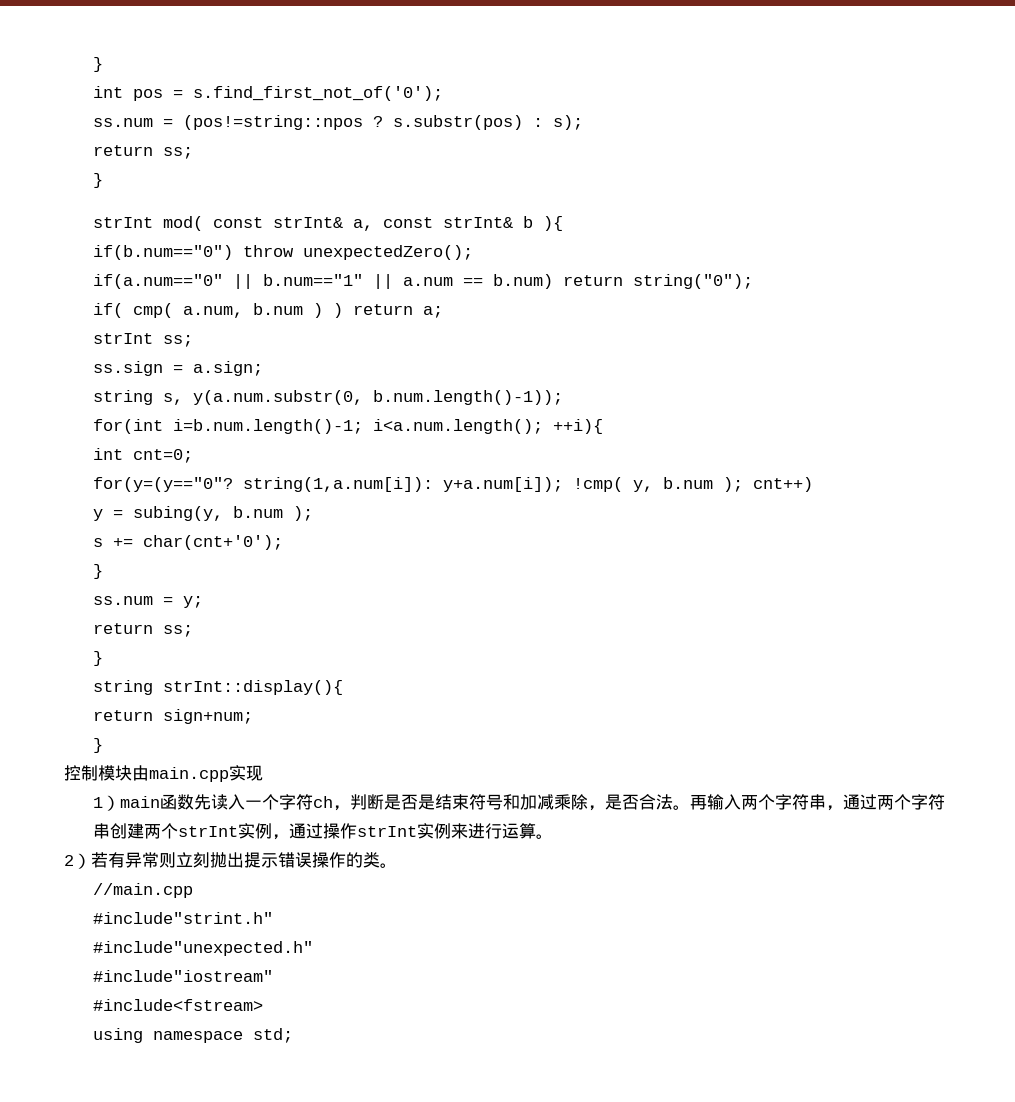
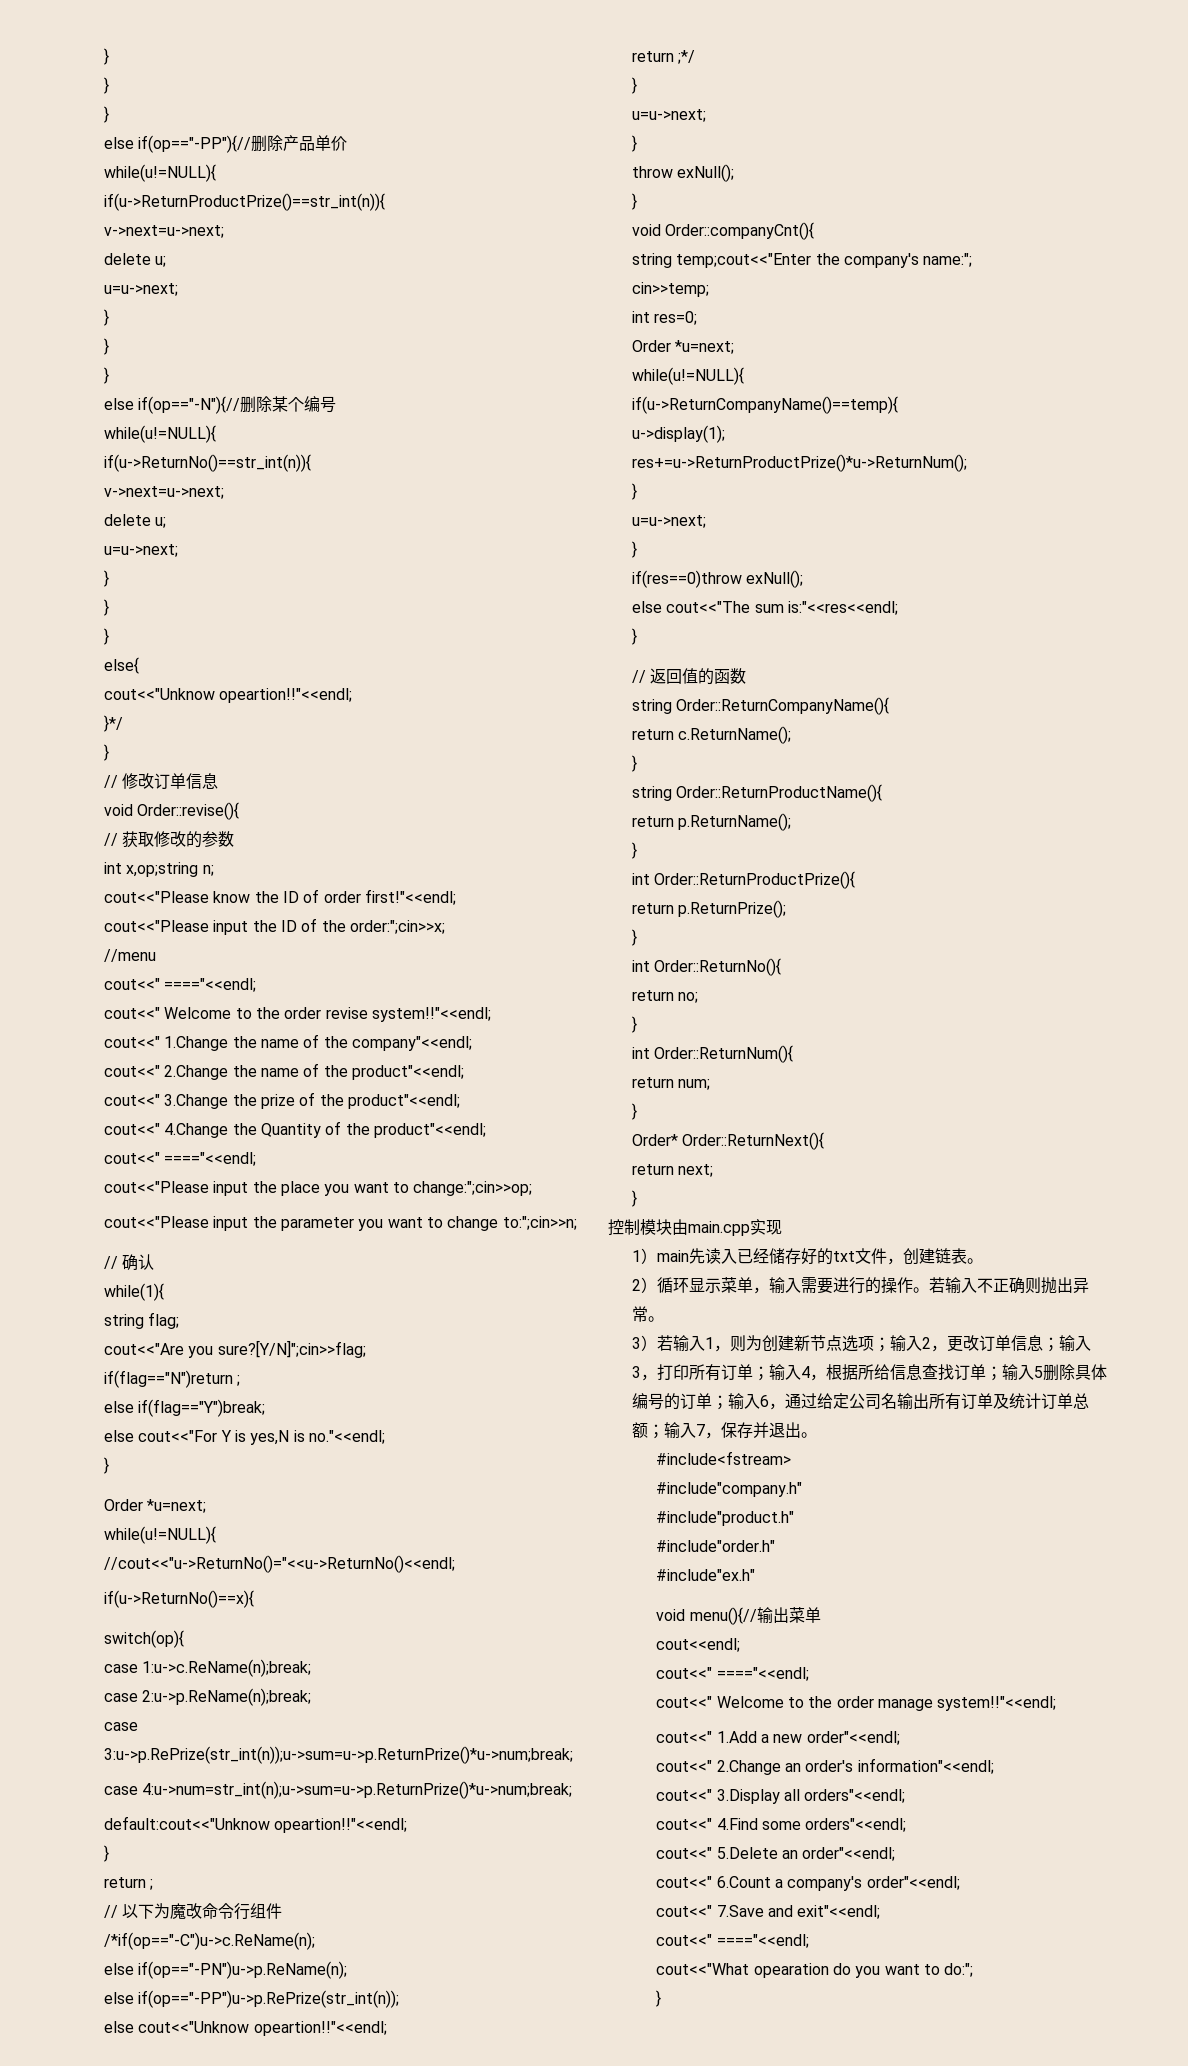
[93,57,104,72] [93,86,444,101] [93,115,584,130] [93,145,194,159] [93,173,104,188] [93,216,564,231] [93,245,474,260] [93,274,754,289] [93,303,444,318] [93,333,194,347] [93,361,264,376] [93,390,564,405] [93,419,604,434] [93,448,194,463] [93,477,814,492] [93,506,314,521] [93,535,284,550] [93,564,104,579] [93,596,204,608] [93,623,194,637] } // int pos = s.find_first_not_of('0'); // ss.num = (pos!=string::npos ? s.substr(pos) : s); // return ss; // } // strInt mod( const strInt& a, const strInt& b ){ // if(b.num=="0") throw unexpectedZero(); // if(a.num=="0" || b.num=="1" || a.num == b.num) return string("0"); // if( cmp( a.num, b.num ) ) return a; // strInt ss; // ss.sign = a.sign; // string s, y(a.num.substr(0, b.num.length()-1)); // for(int i=b.num.length()-1; i<a.num.length(); ++i){ // int cnt=0; // for(y=(y=="0"? string(1,a.num[i]): y+a.num[i]); !cmp( y, b.num ); cnt++) // y = subing(y, b.num ); // s += char(cnt+'0'); // } // ss.num = y; // return ss; -> [104,48,110,65] [104,77,110,94] [104,106,110,123] [104,135,348,153] [104,164,217,182] [104,193,386,211] [104,225,225,238] [104,253,167,267] [104,283,179,296] [104,309,110,326] [104,338,110,355] [104,367,110,384] [104,396,337,414] [104,425,217,443] [104,454,312,472] [104,486,225,499] [104,514,167,528] [104,544,179,557] [104,570,110,587] [104,599,110,616] [104,628,110,645] [104,657,140,674] [104,688,353,703] [104,715,124,732] [104,744,110,761] [104,773,219,789] [104,802,240,820] [104,831,235,848] [104,862,214,877] [104,889,457,905] [104,918,446,935] [104,949,157,962] [104,978,257,992] [104,1007,492,1022] [104,1034,473,1051] [104,1063,465,1080] [104,1092,461,1109] [104,1121,487,1138] [104,1152,257,1166] [104,1181,533,1196] [104,1216,577,1231] [104,1254,155,1271] [104,1283,165,1301] [104,1312,180,1329] [104,1340,366,1358] [104,1370,241,1388] [104,1399,266,1417] [104,1430,386,1445] [104,1457,110,1474] [104,1499,207,1513] [104,1526,217,1544] [104,1555,456,1573] [104,1590,255,1608] [104,1630,185,1648] [104,1659,312,1677] [104,1688,312,1706] [104,1722,139,1731] [104,1746,574,1764] [104,1781,573,1799] [104,1816,408,1833] [104,1845,110,1862] [104,1877,154,1890] [104,1903,283,1920] [104,1932,316,1950] [104,1961,348,1979] [104,1990,400,2008] [104,2021,387,2036] [632,50,696,64] [632,77,638,94] [632,109,707,122] [632,135,638,152] [632,164,735,182] [632,193,638,210] [632,222,815,240] [632,253,973,268] [632,282,710,297] [632,311,698,325] [632,340,735,354] [632,367,745,385] [632,396,899,414] [632,425,726,443] [632,454,968,472] [632,483,638,500] [632,515,707,528] [632,541,638,558] [632,570,804,588] [632,601,899,615] [632,628,638,645] [632,668,747,685] [632,697,890,715] [632,726,792,744] } // } // } // else if(op=="-PP"){//删除产品单价 // while(u!=NULL){ // if(u->ReturnProductPrize()==str_int(n)){ // v->next=u->next; // delete u; // u=u->next; // } // } // } // else if(op=="-N"){//删除某个编号 // while(u!=NULL){ // if(u->ReturnNo()==str_int(n)){ // v->next=u->next; // delete u; // u=u->next; // } // } // } // else{ // cout<<"Unknow opeartion!!"<<endl; // }*/ // } // // 修改订单信息 // void Order::revise(){ // // 获取修改的参数 // int x,op;string n; // cout<<"Please know the ID of order first!"<<endl; // cout<<"Please input the ID of the order:";cin>>x; // //menu // cout<<" ===="<<endl; // cout<<" Welcome to the order revise system!!"<<endl; // cout<<" 1.Change the name of the company"<<endl; // cout<<" 2.Change the name of the product"<<endl; // cout<<" 3.Change the prize of the product"<<endl; // cout<<" 4.Change the Quantity of the product"<<endl; // cout<<" ===="<<endl; // cout<<"Please input the place you want to change:";cin>>op; // cout<<"Please input the parameter you want to change to:";cin>>n; // // 确认 // while(1){ // string flag; // cout<<"Are you sure?[Y/N]";cin>>flag; // if(flag=="N")return ; // else if(flag=="Y")break; // else cout<<"For Y is yes,N is no."<<endl; // } // Order *u=next; // while(u!=NULL){ // //cout<<"u->ReturnNo()="<<u->ReturnNo()<<endl; // if(u->ReturnNo()==x){ // switch(op){ // case 1:u->c.ReName(n);break; // case 2:u->p.ReName(n);break; // case 3:u->p.RePrize(str_int(n));u->sum=u->p.ReturnPrize()*u->num;break; // case 4:u->num=str_int(n);u->sum=u->p.ReturnPrize()*u->num;break; // default:cout<<"Unknow opeartion!!"<<endl; // } // return ; // // 以下为魔改命令行组件 // /*if(op=="-C")u->c.ReName(n); // else if(op=="-PN")u->p.ReName(n); // else if(op=="-PP")u->p.RePrize(str_int(n)); // else cout<<"Unknow opeartion!!"<<endl; // return ;*/ // } // u=u->next; // } // throw exNull(); // } // void Order::companyCnt(){ // string temp;cout<<"Enter the company's name:"; // cin>>temp; // int res=0; // Order *u=next; // while(u!=NULL){ // if(u->ReturnCompanyName()==temp){ // u->display(1); // res+=u->ReturnProductPrize()*u->ReturnNum(); // } // u=u->next; // } // if(res==0)throw exNull(); // else cout<<"The sum is:"<<res<<endl; // } // // 返回值的函数 // string Order::ReturnCompanyName(){ // return c.ReturnName();
[163,680,344,695] [93,709,254,724] strInt::display(){ // return sign+num; -> [676,784,883,802] [632,813,792,831] [632,842,638,859] [632,871,856,889] [632,900,787,918] [632,929,638,946] [632,958,782,976] [632,990,699,1003] [632,1016,638,1033] [632,1045,794,1063] [632,1077,711,1090] [632,1103,638,1120] [632,1132,825,1150] [632,1164,714,1177] Order::ReturnProductName(){ // return p.ReturnName(); // } // int Order::ReturnProductPrize(){ // return p.ReturnPrize(); // } // int Order::ReturnNo(){ // return no; // } // int Order::ReturnNum(){ // return num; // } // Order* Order::ReturnNext(){ // return next;
[160,794,946,811] [93,823,554,840] [64,852,397,869] [93,883,194,898] [93,912,274,924] [93,941,314,956] [93,970,274,982] [93,999,264,1011] [93,1028,294,1043] 函数先读入一个字符ch，判断是否是结束符号和加减乘除，是否合法。再输入两个字符串，通过两个字符串创建两个strInt实例，通过操作strInt实例来进行运算。 // 2）若有异常则立刻抛出提示错误操作的类。 // //main.cpp // #include"strint.h" // #include"unexpected.h" // #include"iostream" // #include<fstream> // using namespace std; -> [689,1248,984,1265] [632,1277,1090,1294] [632,1306,665,1322] [632,1335,1092,1352] [632,1364,1108,1381] [632,1393,1090,1410] [632,1422,818,1439] [656,1451,792,1465] [656,1482,803,1497] [656,1511,795,1526] [656,1540,776,1552] [656,1569,756,1581] [656,1607,821,1625] [656,1638,741,1652] [656,1667,809,1681] [656,1696,1057,1711] [656,1731,900,1745] [656,1758,994,1775] [656,1789,906,1804] [656,1818,907,1832] [656,1847,896,1861] [656,1876,960,1891] [656,1905,881,1919] [656,1934,809,1948] [656,1963,974,1978] [656,1990,662,2007] 先读入已经储存好的txt文件，创建链表。 // 2）循环显示菜单，输入需要进行的操作。若输入不正确则抛出异常。 // 3）若输入1，则为创建新节点选项；输入2，更改订单信息；输入3，打印所有订单；输入4，根据所给信息查找订单；输入5删除具体编号的订单；输入6，通过给定公司名输出所有订单及统计订单总额；输入7，保存并退出。 // #include<fstream> // #include"company.h" // #include"product.h" // #include"order.h" // #include"ex.h" // void menu(){//输出菜单 // cout<<endl; // cout<<" ===="<<endl; // cout<<" Welcome to the order manage system!!"<<endl; // cout<<" 1.Add a new order"<<endl; // cout<<" 2.Change an order's information"<<endl; // cout<<" 3.Display all orders"<<endl; // cout<<" 4.Find some orders"<<endl; // cout<<" 5.Delete an order"<<endl; // cout<<" 6.Count a company's order"<<endl; // cout<<" 7.Save and exit"<<endl; // cout<<" ===="<<endl; // cout<<"What opearation do you want to do:"; // }

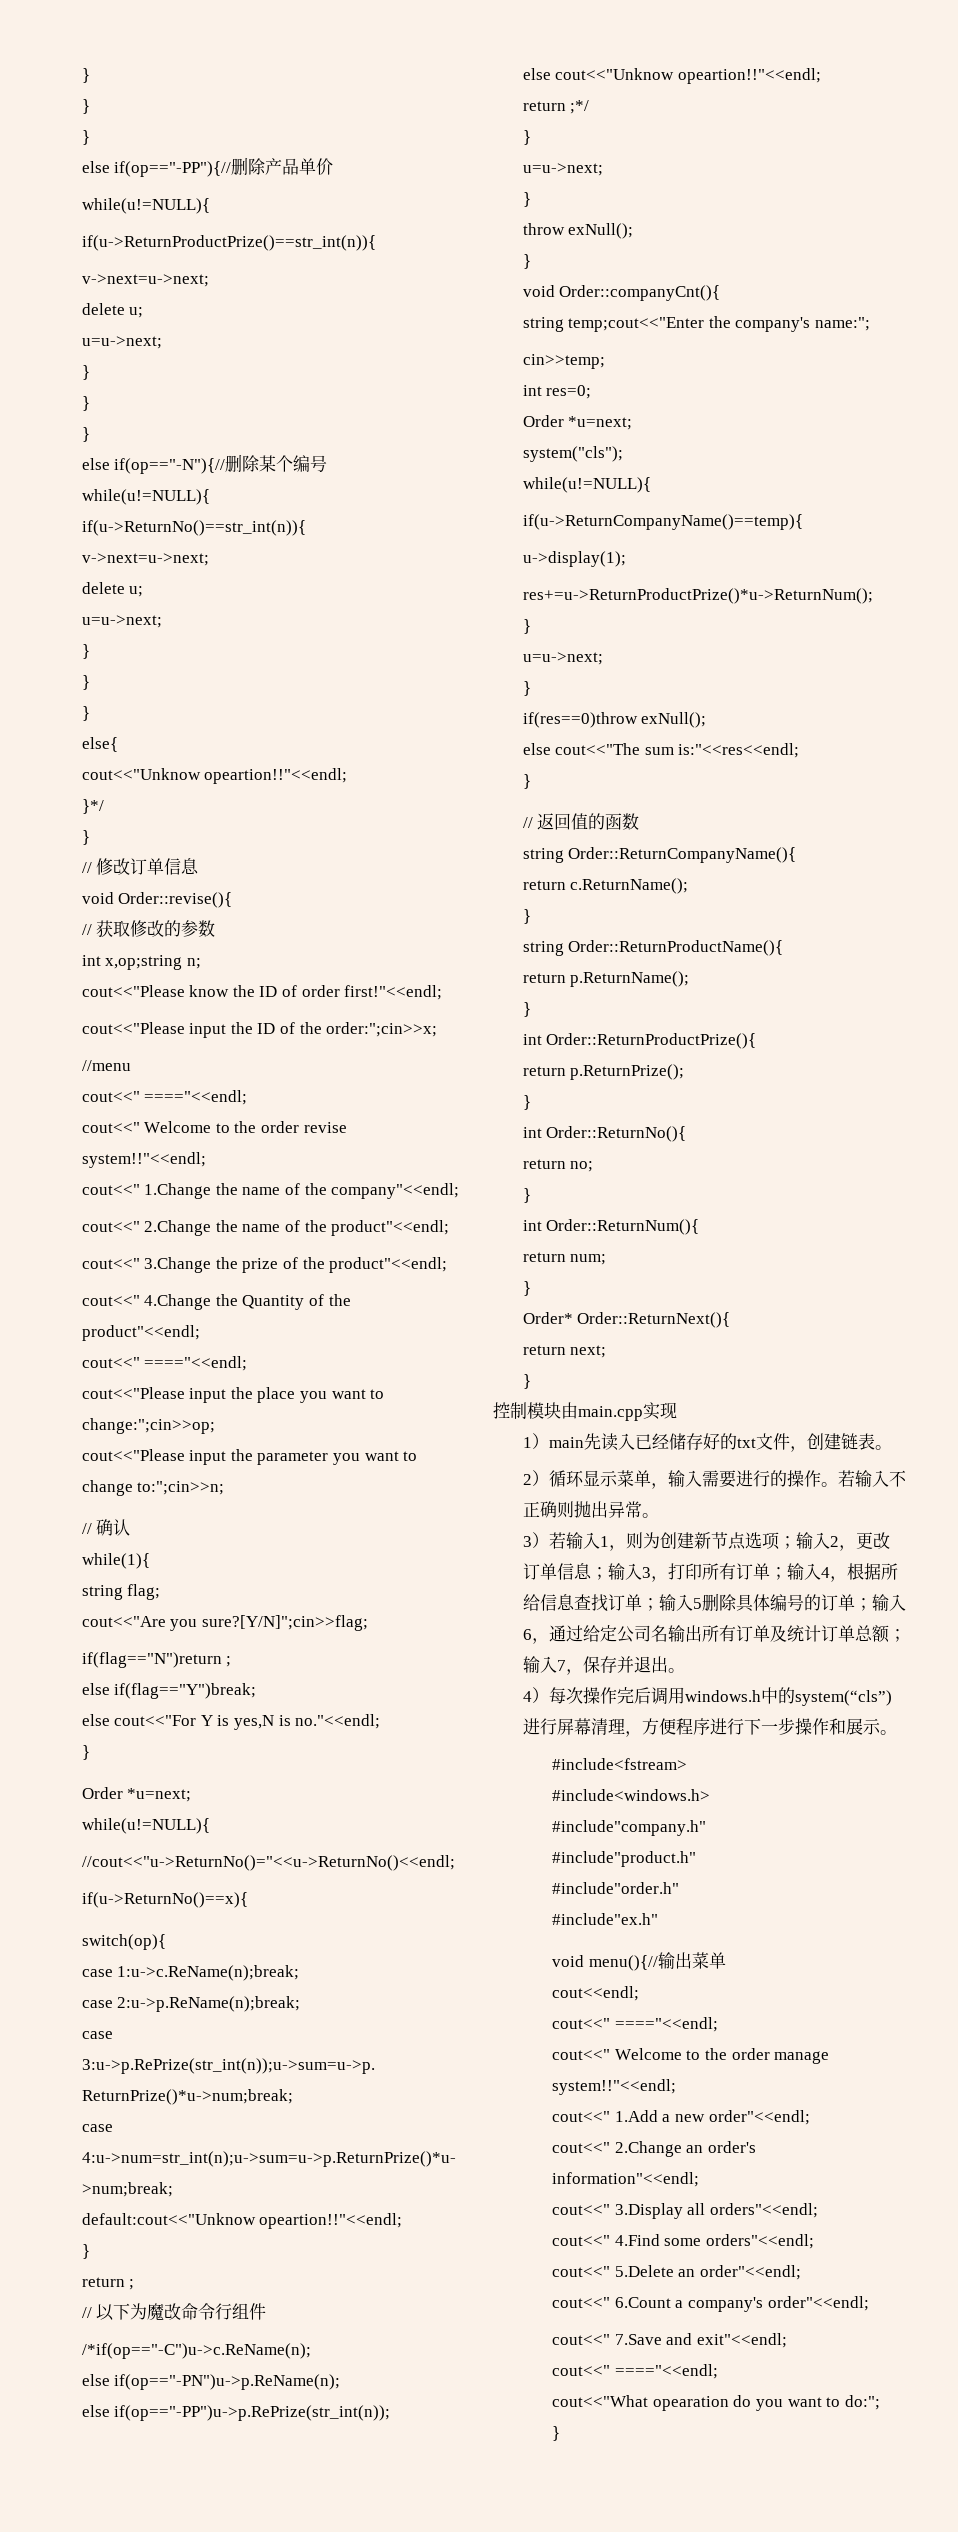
(735, 347) none -> [522,446,623,462] // system("cls");
(818, 1435) none -> [522,1687,892,1706] [522,1717,897,1737] // 4）每次操作完后调用windows.h中的system(“cls”)进行屏幕清理，方便程序进行下一步操作和展示。
(792, 1458) none -> [552,1789,711,1801] // #include<windows.h>

